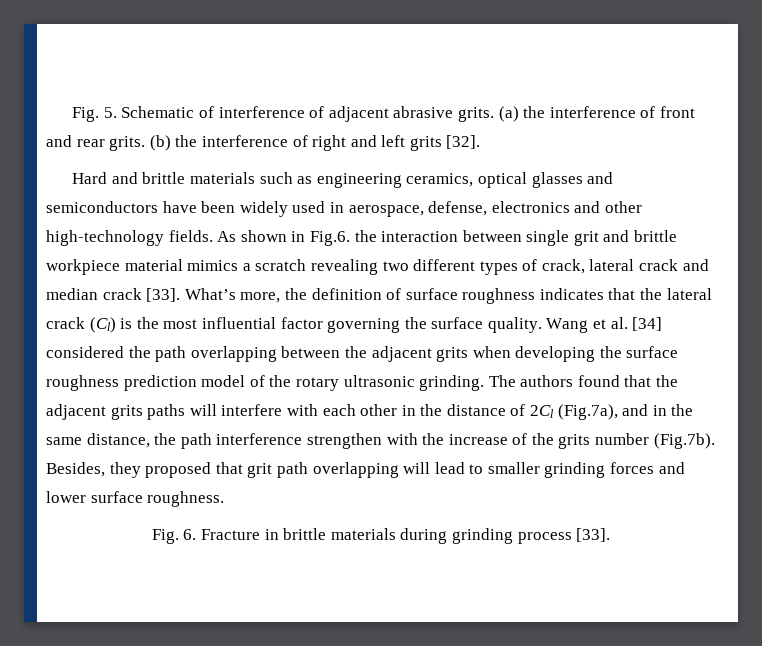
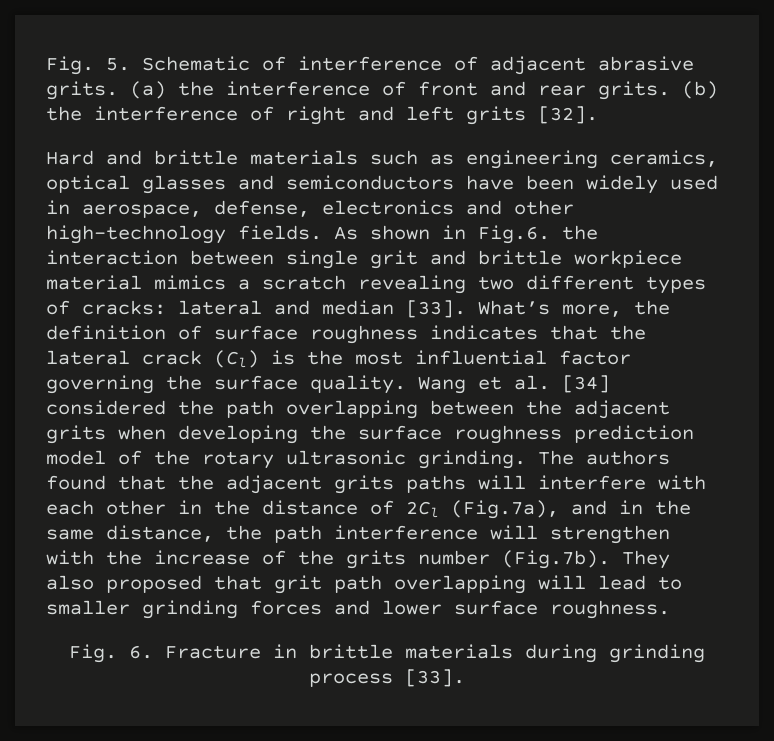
[541,259,679,274] crack, lateral crack -> [82,300,262,315] cracks: lateral
[102,288,142,300] crack -> (394, 307) none
(303, 439) none -> [490,525,538,540] will
[46,462,141,478] Besides, they -> [622,550,670,569] [46,575,94,590] They also

